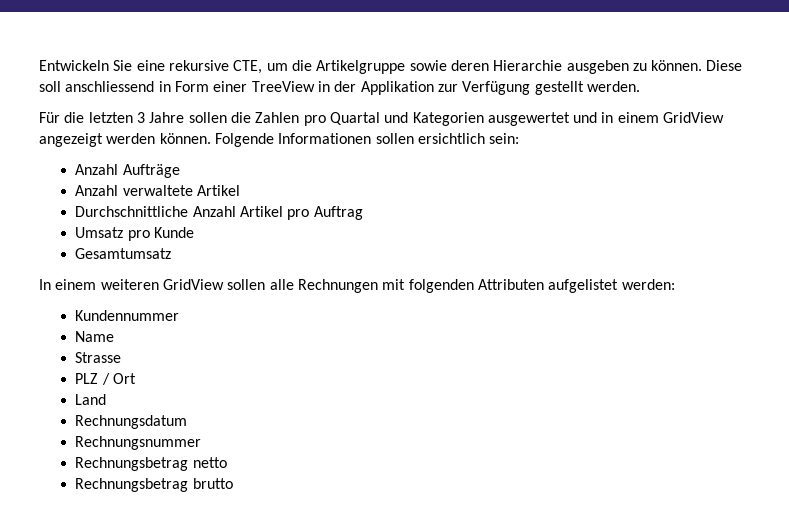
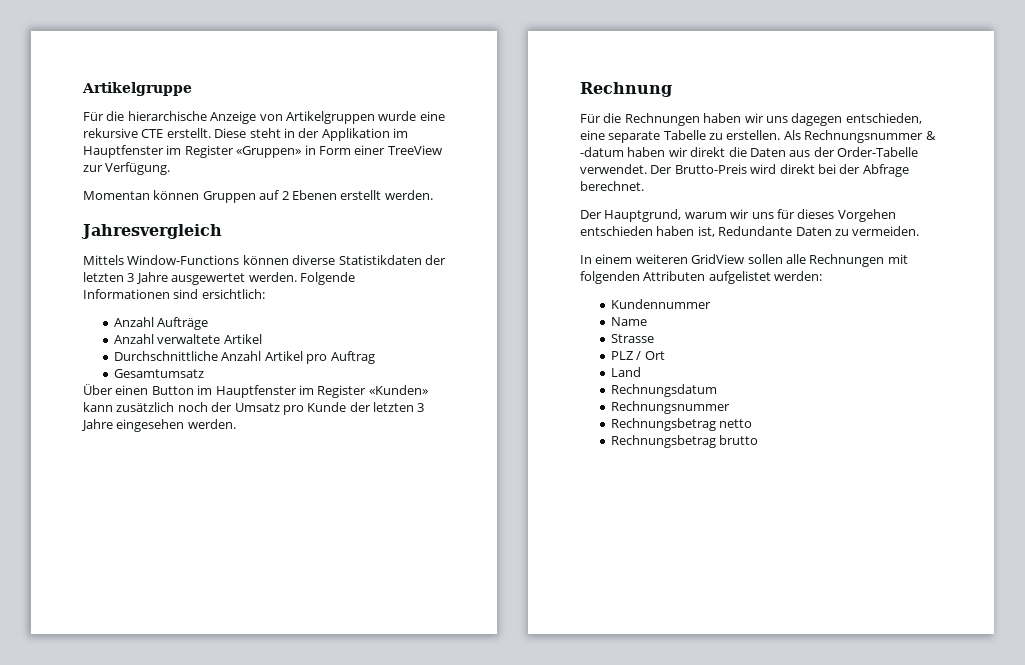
[39,60,743,74] [39,81,640,95] [39,112,725,126] [39,133,520,147] Entwickeln Sie eine rekursive CTE, um die Artikelgruppe sowie deren Hierarchie ausgeben zu können. Diese soll anschliessend in Form einer TreeView in der Applikation zur Verfügung gestellt werden. // Für die letzten 3 Jahre sollen die Zahlen pro Quartal und Kategorien ausgewertet und in einem GridView angezeigt werden können. Folgende Informationen sollen ersichtlich sein: -> [82,82,192,96] [83,111,445,124] [83,128,408,141] [83,145,442,158] [83,162,171,175] [83,190,433,203] [81,224,222,239] [83,255,446,265] [83,272,355,285] [83,289,265,299] Artikelgruppe // Für die hierarchische Anzeige von Artikelgruppen wurde eine rekursive CTE erstellt. Diese steht in der Applikation im Hauptfenster im Register «Gruppen» in Form einer TreeView zur Verfügung. // Momentan können Gruppen auf 2 Ebenen erstellt werden. // Jahresvergleich // Mittels Window-Functions können diverse Statistikdaten der letzten 3 Jahre ausgewertet werden. Folgende Informationen sind ersichtlich:
[75,227,194,241] [75,248,172,259] Umsatz pro Kunde // Gesamtumsatz -> [114,369,205,378] [83,384,428,398] [83,402,425,415] [81,419,236,432] [580,82,672,97] [580,113,922,126] [580,130,936,143] [580,147,918,157] [580,164,909,177] [580,181,644,191] [580,209,896,222] [580,226,920,237] Gesamtumsatz // Über einen Button im Hauptfenster im Register «Kunden» kann zusätzlich noch der Umsatz pro Kunde der letzten 3 Jahre eingesehen werden. // Rechnung // Für die Rechnungen haben wir uns dagegen entschieden, eine separate Tabelle zu erstellen. Als Rechnungsnummer & -datum haben wir direkt die Daten aus der Order-Tabelle verwendet. Der Brutto-Preis wird direkt bei der Abfrage berechnet. // Der Hauptgrund, warum wir uns für dieses Vorgehen entschieden haben ist, Redundante Daten zu vermeiden.

